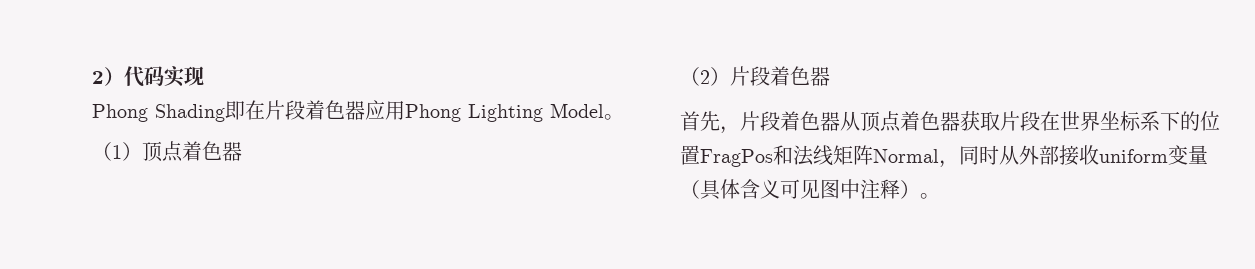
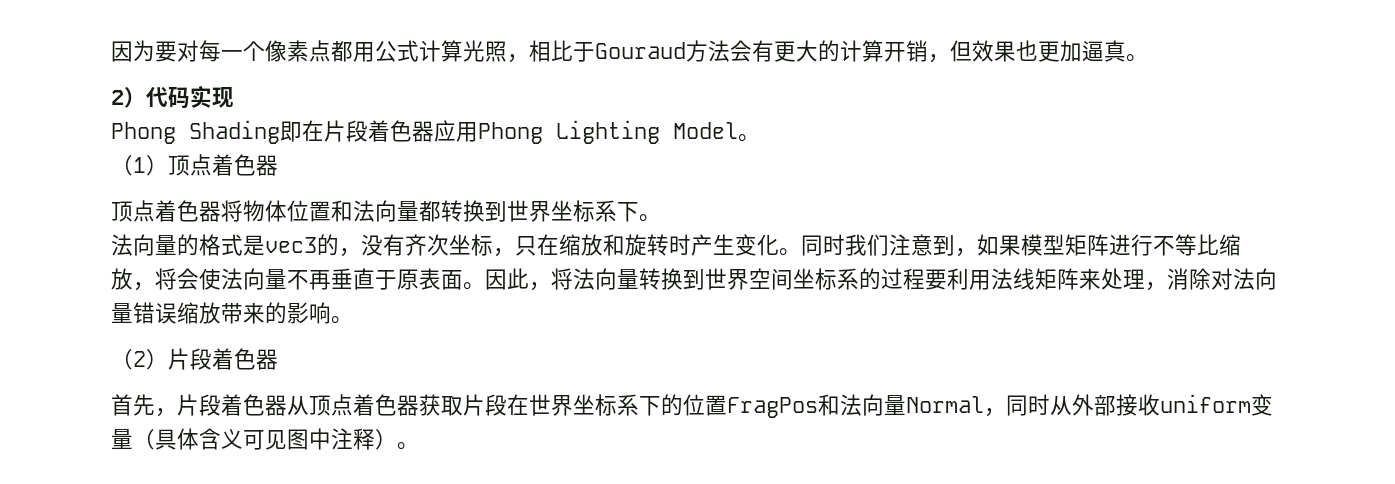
(92, 77) none -> [111,40,1148,63] 因为要对每一个像素点都用公式计算光照，相比于Gouraud方法会有更大的计算开销，但效果也更加逼真。 //
(242, 151) none -> [111,200,661,222] [111,234,1241,257] [111,268,1277,291] [111,302,353,324] // 顶点着色器将物体位置和法向量都转换到世界坐标系下。 // 法向量的格式是vec3的，没有齐次坐标，只在缩放和旋转时产生变化。同时我们注意到，如果模型矩阵进行不等比缩放，将会使法向量不再垂直于原表面。因此，将法向量转换到世界空间坐标系的过程要利用法线矩阵来处理，消除对法向量错误缩放带来的影响。
[813,145,873,166] 线矩阵 -> [862,394,906,416] 向量

